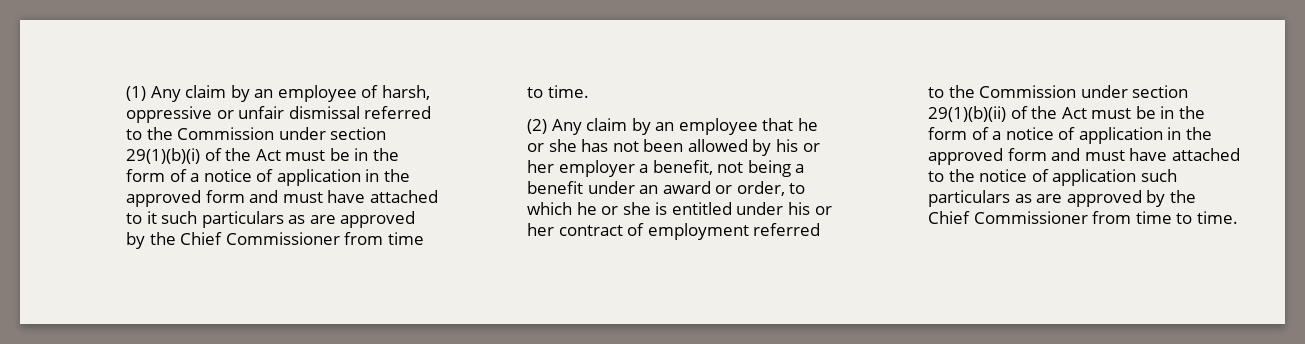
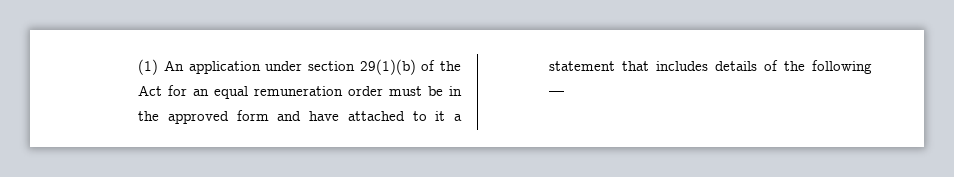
[150,85,431,102] [125,106,432,123] [125,127,387,140] [125,148,400,164] [125,169,411,186] [125,190,323,207] Any claim by an employee of harsh, oppressive or unfair dismissal referred to the Commission under section 29(1)(b)(i) of the Act must be in the form of a notice of application in the approved form and must -> [163,59,461,75] [138,85,463,99] [138,110,302,124] An application under section 29(1)(b) of the Act for an equal remuneration order must be in the approved form and
[161,211,416,228] [125,232,424,249] [526,85,589,98] [526,118,819,135] [526,139,820,156] [526,160,805,177] [526,181,806,196] [526,202,832,215] [526,223,821,240] [927,85,1189,98] [927,106,1206,122] [927,127,1213,144] [927,148,1240,165] [927,169,1177,186] [927,190,1196,207] [927,211,1238,224] such particulars as are approved by the Chief Commissioner from time to time. // (2) Any claim by an employee that he or she has not been allowed by his or her employer a benefit, not being a benefit under an award or order, to which he or she is entitled under his or her contract of employment referred to the Commission under section 29(1)(b)(ii) of the Act must be in the form of a notice of application in the approved form and must have attached to the notice of application such particulars as are approved by the Chief Commissioner from time to time. -> [454,114,463,121] [549,60,872,74] [549,91,565,96] a statement that includes details of the following —

